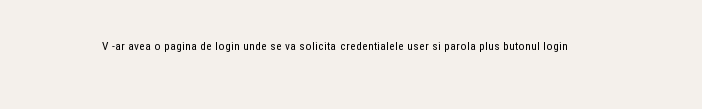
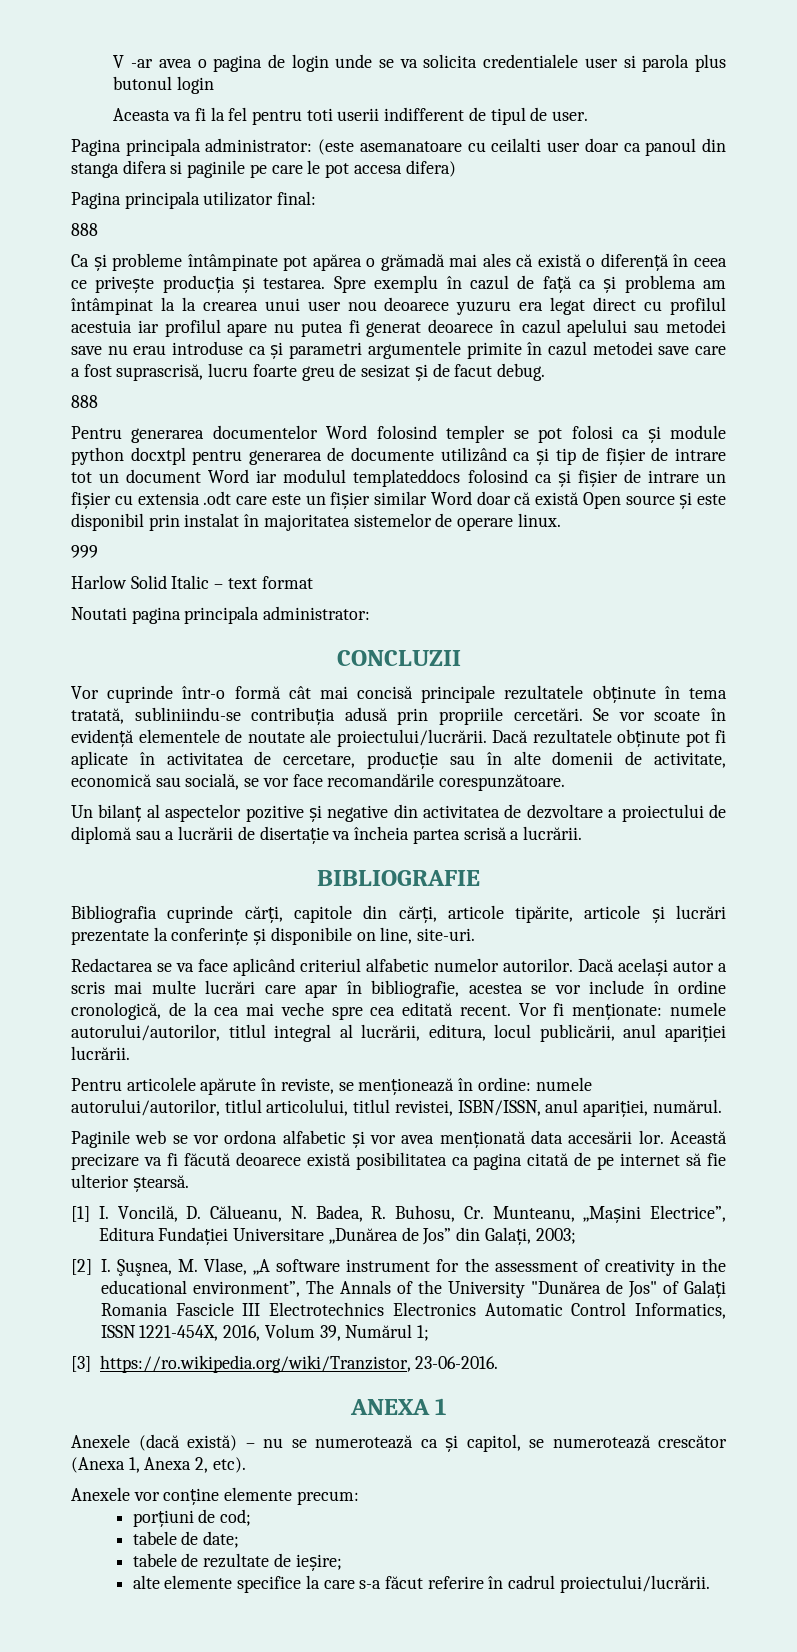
(569, 47) none -> [113,107,589,125] [71,138,727,156] [71,160,456,178] [71,191,317,209] [71,223,98,236] [71,253,727,271] [71,275,726,293] [71,297,726,315] [71,319,726,337] [71,341,727,359] [71,363,545,381] [71,395,98,408] [71,425,726,443] [71,447,727,465] [71,469,727,487] [71,491,726,509] [71,513,561,531] [71,545,98,558] [71,575,313,589] [71,606,371,624] [336,650,461,666] [71,685,727,703] [71,707,727,725] [71,729,726,747] [71,751,726,769] [71,773,566,791] [71,804,727,822] [71,826,582,844] [317,870,480,886] [71,905,726,923] [71,927,476,945] [71,958,727,976] [71,980,726,998] [71,1002,726,1020] [71,1024,726,1042] [71,1046,130,1060] [71,1077,592,1095] [71,1099,722,1117] [71,1130,727,1148] [71,1152,727,1170] [71,1174,189,1192] [71,1205,726,1223] [98,1227,576,1245] [71,1258,726,1276] [100,1280,726,1298] [100,1302,726,1319] [100,1324,430,1341] [71,1355,499,1373] [349,1398,447,1415] [71,1434,727,1452] [71,1457,246,1473] [71,1487,359,1505] [132,1509,252,1527] [132,1531,240,1548] [132,1553,342,1571] [132,1575,710,1593] // Aceasta va fi la fel pentru toti userii indifferent de tipul de user. // Pagina principala administrator: (este asemanatoare cu ceilalti user doar ca panoul din stanga difera si paginile pe care le pot accesa difera) // Pagina principala utilizator final: // 888 // Ca și probleme întâmpinate pot apărea o grămadă mai ales că există o diferență în ceea ce privește producția și testarea. Spre exemplu în cazul de față ca și problema am întâmpinat la la crearea unui user nou deoarece yuzuru era legat direct cu profilul acestuia iar profilul apare nu putea fi generat deoarece în cazul apelului sau metodei save nu erau introduse ca și parametri argumentele primite în cazul metodei save care a fost suprascrisă, lucru foarte greu de sesizat și de facut debug. // 888 // Pentru generarea documentelor Word folosind templer se pot folosi ca și module python docxtpl pentru generarea de documente utilizând ca și tip de fișier de intrare tot un document Word iar modulul templateddocs folosind ca și fișier de intrare un fișier cu extensia .odt care este un fișier similar Word doar că există Open source și este disponibil prin instalat în majoritatea sistemelor de operare linux. // 999 // Harlow Solid Italic – text format // Noutati pagina principala administrator: // CONCLUZII // Vor cuprinde într-o formă cât mai concisă principale rezultatele obținute în tema tratată, subliniindu-se contribuția adusă prin propriile cercetări. Se vor scoate în evidență elementele de noutate ale proiectului/lucrării. Dacă rezultatele obținute pot fi aplicate în activitatea de cercetare, producție sau în alte domenii de activitate, economică sau socială, se vor face recomandările corespunzătoare. // Un bilanț al aspectelor pozitive și negative din activitatea de dezvoltare a proiectului de diplomă sau a lucrării de disertație va încheia partea scrisă a lucrării. // BIBLIOGRAFIE // Bibliografia cuprinde cărți, capitole din cărți, articole tipărite, articole și lucrări prezentate la conferințe și disponibile on line, site-uri. // Redactarea se va face aplicând criteriul alfabetic numelor autorilor. Dacă același autor a scris mai multe lucrări care apar în bibliografie, acestea se vor include în ordine cronologică, de la cea mai veche spre cea editată recent. Vor fi menționate: numele autorului/autorilor, titlul integral al lucrării, editura, locul publicării, anul apariției lucrării. // Pentru articolele apărute în reviste, se menționează în ordine: numele autorului/autorilor, titlul articolului, titlul revistei, ISBN/ISSN, anul apariției, numărul. // Paginile web se vor ordona alfabetic și vor avea menționată data accesării lor. Această precizare va fi făcută deoarece există posibilitatea ca pagina citată de pe internet să fie ulterior ștearsă. // [1] I. Voncilă, D. Călueanu, N. Badea, R. Buhosu, Cr. Munteanu, „Mașini Electrice”, Editura Fundației Universitare „Dunărea de Jos” din Galați, 2003; // [2] I. Şuşnea, M. Vlase, „A software instrument for the assessment of creativity in the educational environment”, The Annals of the University "Dunărea de Jos" of Galați Romania Fascicle III Electrotechnics Electronics Automatic Control Informatics, ISSN 1221-454X, 2016, Volum 39, Numărul 1; // [3] https://ro.wikipedia.org/wiki/Tranzistor, 23-06-2016. // ANEXA 1 // Anexele (dacă există) – nu se numerotează ca și capitol, se numerotează crescător (Anexa 1, Anexa 2, etc). // Anexele vor conține elemente precum: // porțiuni de cod; // tabele de date; // tabele de rezultate de ieșire; // alte elemente specifice la care s-a făcut referire în cadrul proiectului/lucrării.

